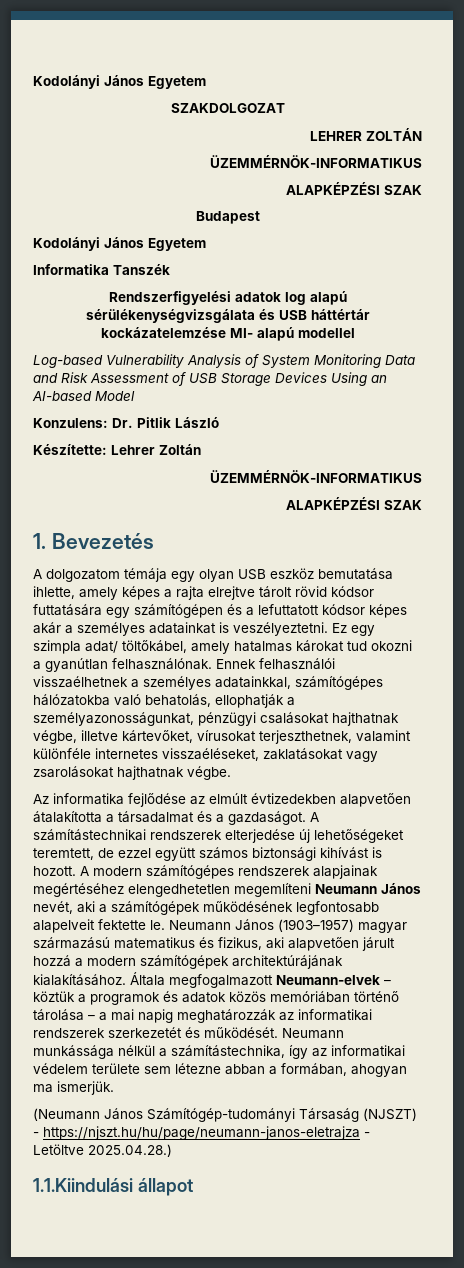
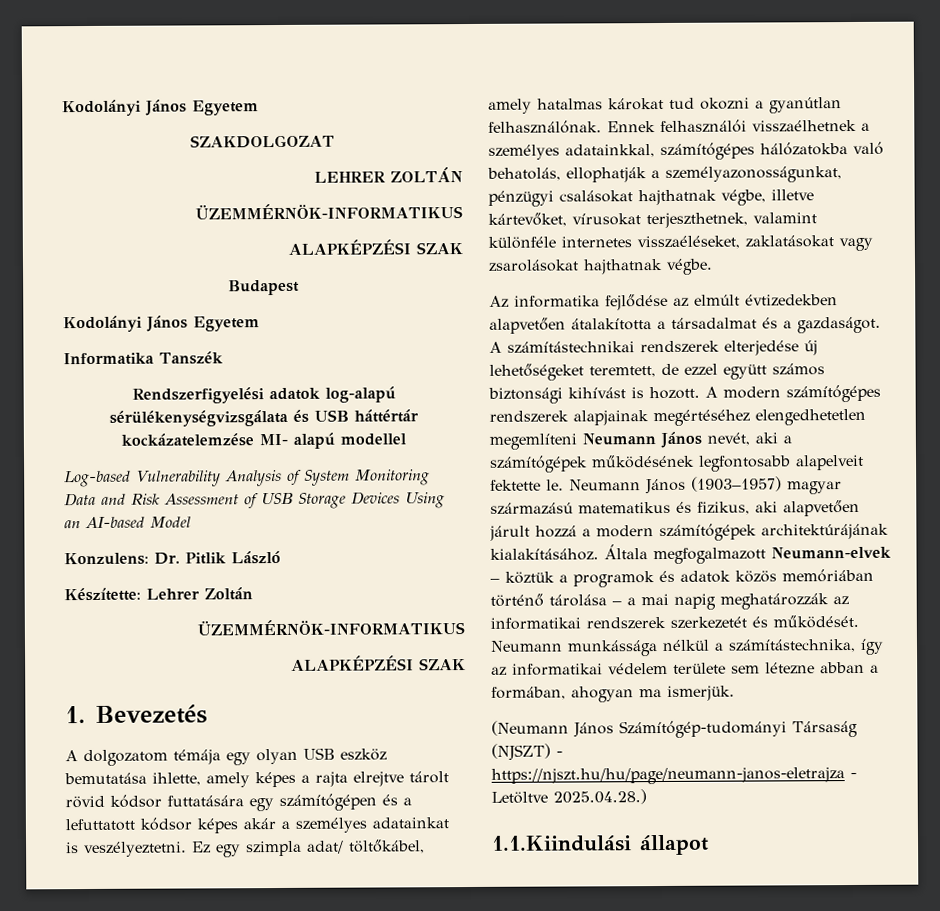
[284,291,347,305] log alapú -> [324,386,396,403] log-alapú

